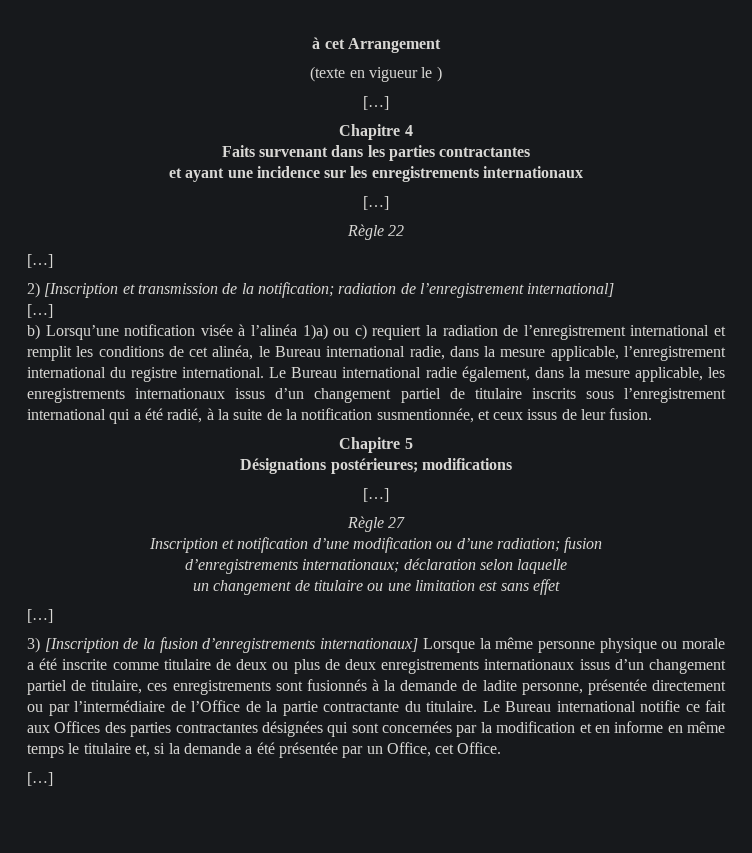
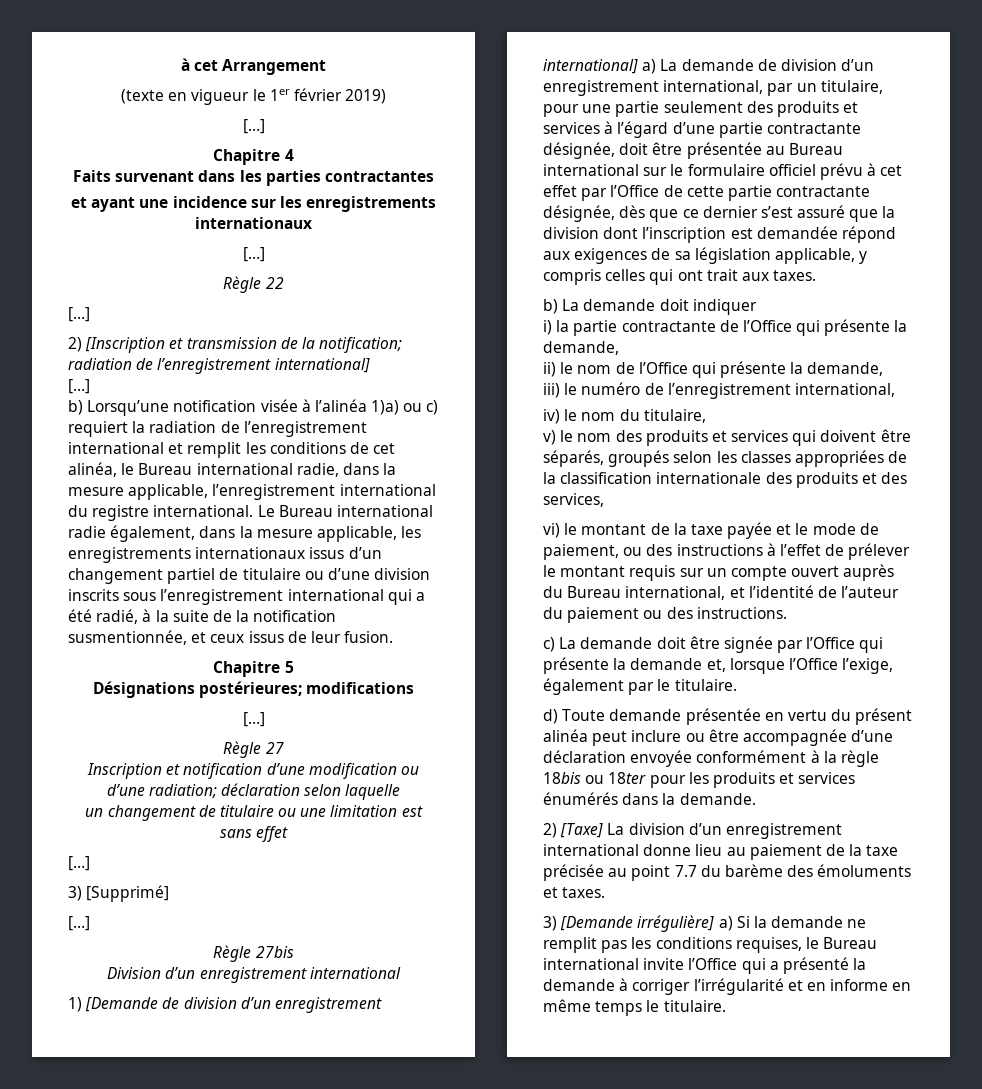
[436,66,442,82] ) -> [269,88,387,104] 1er février 2019)
(522, 393) none -> [304,568,431,580] ou d’une division
[564,537,603,553] [184,559,400,574] fusion // d’enregistrements internationaux; -> (217, 791) none
[44,637,726,653] [27,658,726,674] [27,679,726,695] [27,700,726,716] [27,721,576,737] [Inscription de la fusion d’enregistrements internationaux] Lorsque la même personne physique ou morale a été inscrite comme titulaire de deux ou plus de deux enregistrements internationaux issus d’un changement partiel de titulaire, ces enregistrements sont fusionnés à la demande de ladite personne, présentée directement ou par l’intermédiaire de l’Office de la partie contractante du titulaire. Le Bureau international notifie ce fait aux Offices des parties contractantes désignées qui sont concernées par la modification -> [86,885,170,902] [68,916,90,931] [213,945,294,962] [107,967,401,983] [68,997,382,1013] [543,59,875,74] [543,80,883,96] [543,101,859,117] [543,121,861,138] [543,142,843,159] [543,163,903,180] [543,185,871,201] [543,205,896,222] [543,226,896,243] [543,247,868,264] [543,269,817,285] [543,299,757,315] [543,319,908,336] [543,341,619,355] [543,361,884,378] [543,382,895,399] [543,409,706,424] [543,429,911,446] [543,450,908,467] [543,472,908,488] [543,493,604,507] [543,522,879,539] [543,543,911,560] [543,564,895,581] [543,585,900,600] [543,607,787,623] [543,636,884,653] [543,657,894,674] [543,678,737,695] [543,708,913,725] [543,729,894,746] [543,750,879,767] [543,772,856,788] [543,792,756,805] [543,823,842,839] [543,844,899,860] [543,864,912,881] [543,887,606,898] [543,915,867,932] [543,937,878,953] [543,957,867,974] [543,978,784,995] [Supprimé] // […] // Règle 27bis // Division d’un enregistrement international // 1) [Demande de division d’un enregistrement international] a) La demande de division d’un enregistrement international, par un titulaire, pour une partie seulement des produits et services à l’égard d’une partie contractante désignée, doit être présentée au Bureau international sur le formulaire officiel prévu à cet effet par l’Office de cette partie contractante désignée, dès que ce dernier s’est assuré que la division dont l’inscription est demandée répond aux exigences de sa législation applicable, y compris celles qui ont trait aux taxes. // b) La demande doit indiquer // i) la partie contractante de l’Office qui présente la demande, // ii) le nom de l’Office qui présente la demande, // iii) le numéro de l’enregistrement international, // iv) le nom du titulaire, // v) le nom des produits et services qui doivent être séparés, groupés selon les classes appropriées de la classification internationale des produits et des services, // vi) le montant de la taxe payée et le mode de paiement, ou des instructions à l’effet de prélever le montant requis sur un compte ouvert auprès du Bureau international, et l’identité de l’auteur du paiement ou des instructions. // c) La demande doit être signée par l’Office qui présente la demande et, lorsque l’Office l’exige, également par le titulaire. // d) Toute demande présentée en vertu du présent alinéa peut inclure ou être accompagnée d’une déclaration envoyée conformément à la règle 18bis ou 18ter pour les produits et services énumérés dans la demande. // 2) [Taxe] La division d’un enregistrement international donne lieu au paiement de la taxe précisée au point 7.7 du barème des émoluments et taxes. // 3) [Demande irrégulière] a) Si la demande ne remplit pas les conditions requises, le Bureau international invite l’Office qui a présenté la demande à corriger l’irrégularité
[83,742,502,758] [27,772,53,786] titulaire et, si la demande a été présentée par un Office, cet Office. // […] -> [663,1000,726,1012] titulaire.

